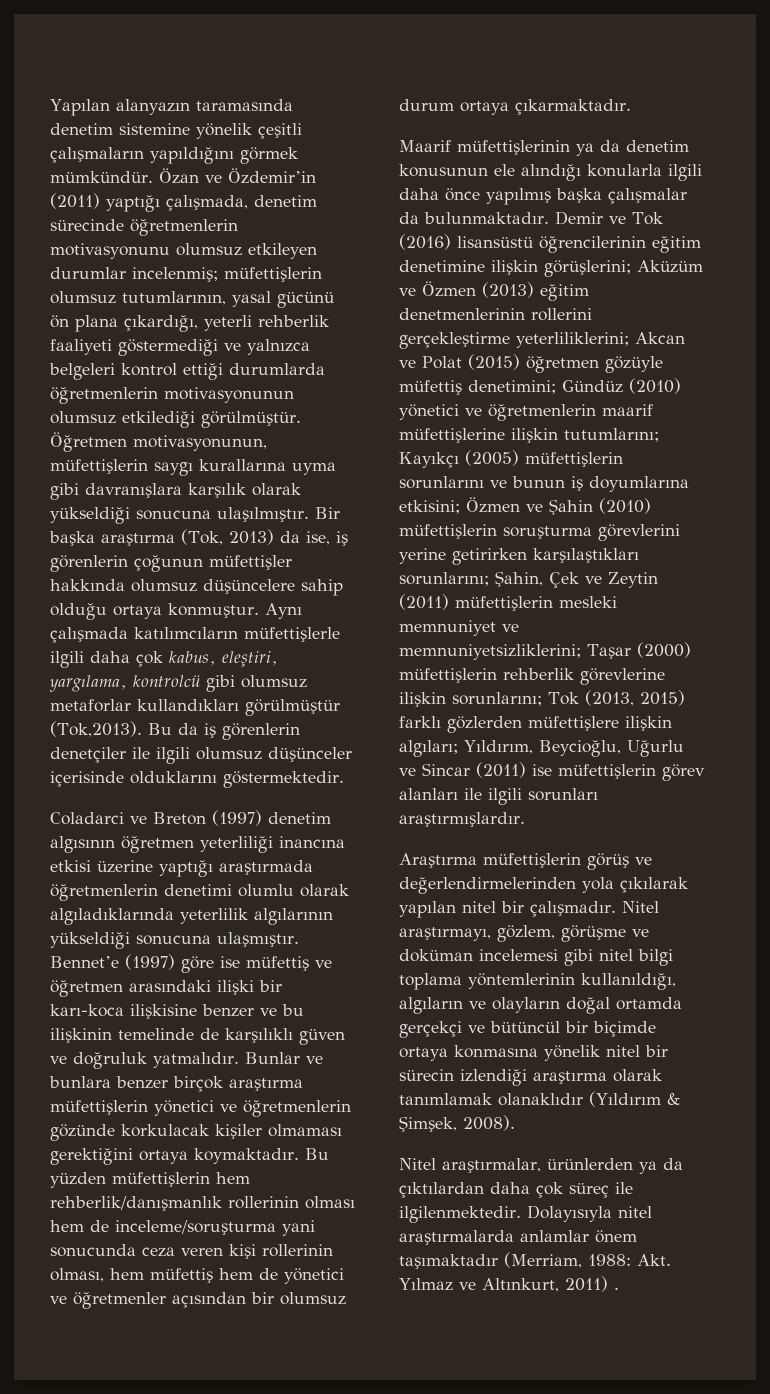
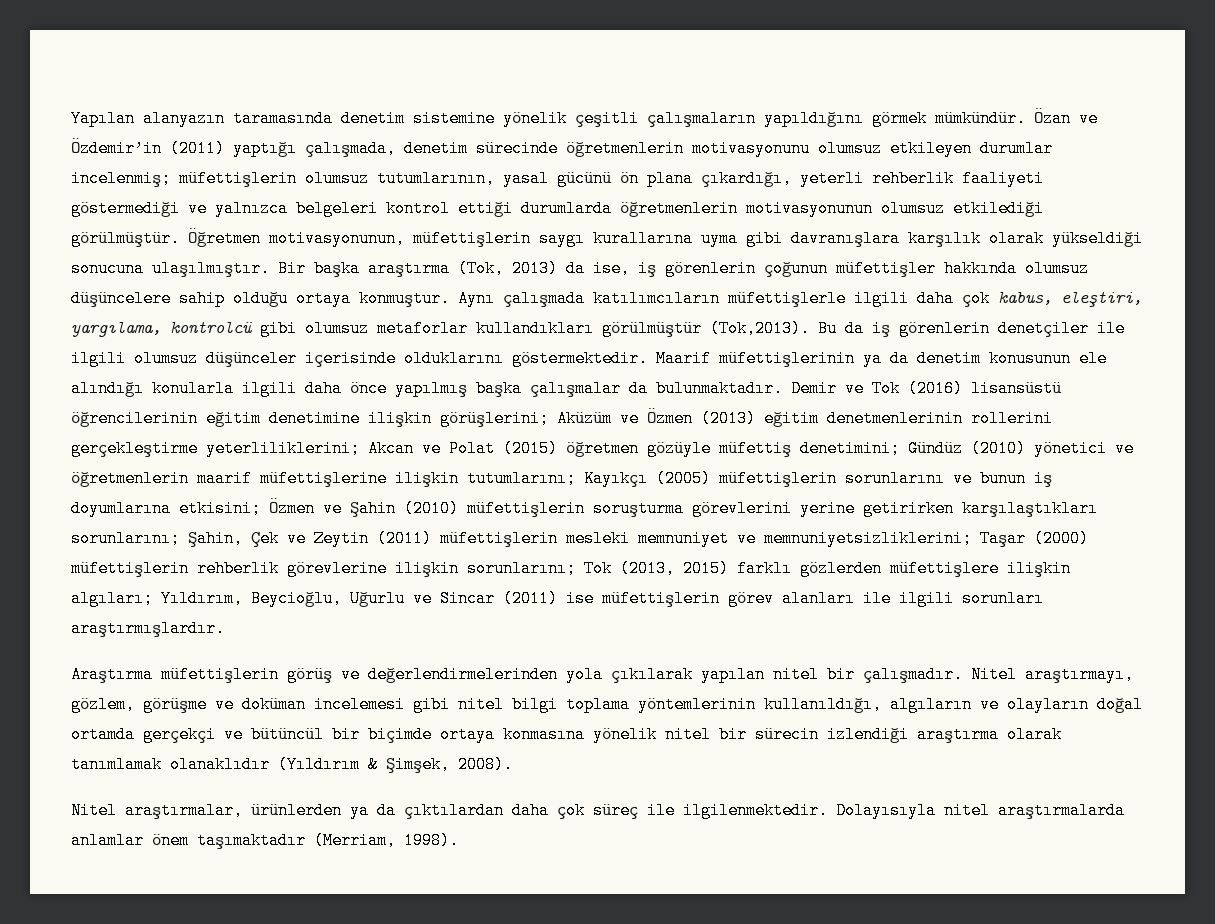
[50,810,331,826] [50,836,345,853] [50,860,313,877] [50,884,349,901] [50,908,333,925] [50,932,299,949] [50,954,332,973] [50,980,282,997] [50,1004,304,1019] [50,1028,345,1045] [50,1052,323,1069] [49,1076,303,1092] [50,1100,351,1117] [50,1124,342,1141] [50,1148,329,1165] [50,1172,250,1188] [50,1196,355,1211] [50,1220,315,1236] [50,1244,333,1259] [50,1268,344,1284] [50,1292,346,1309] [399,99,631,115] // Coladarci ve Breton (1997) denetim algısının öğretmen yeterliliği inancına etkisi üzerine yaptığı araştırmada öğretmenlerin denetimi olumlu olarak algıladıklarında yeterlilik algılarının yükseldiği sonucuna ulaşmıştır. Bennet’e (1997) göre ise müfettiş ve öğretmen arasındaki ilişki bir karı-koca ilişkisine benzer ve bu ilişkinin temelinde de karşılıklı güven ve doğruluk yatmalıdır. Bunlar ve bunlara benzer birçok araştırma müfettişlerin yönetici ve öğretmenlerin gözünde korkulacak kişiler olmaması gerektiğini ortaya koymaktadır. Bu yüzden müfettişlerin hem rehberlik/danışmanlık rollerinin olması hem de inceleme/soruşturma yani sonucunda ceza veren kişi rollerinin olması, hem müfettiş hem de yönetici ve öğretmenler açısından bir olumsuz durum ortaya çıkarmaktadır. // -> (648, 358) none
[588,1254,671,1266] [399,1276,619,1292] 1988: Akt. Yılmaz ve Altınkurt, 2011) . -> [404,832,459,849] 1998).

